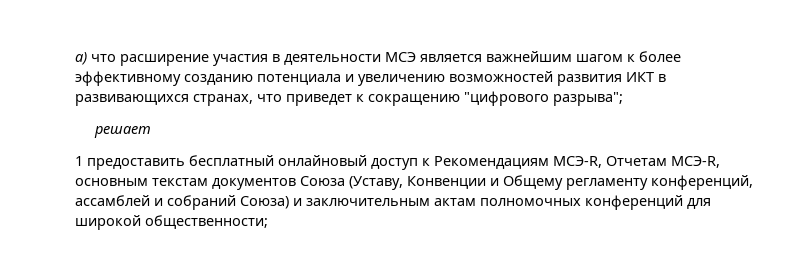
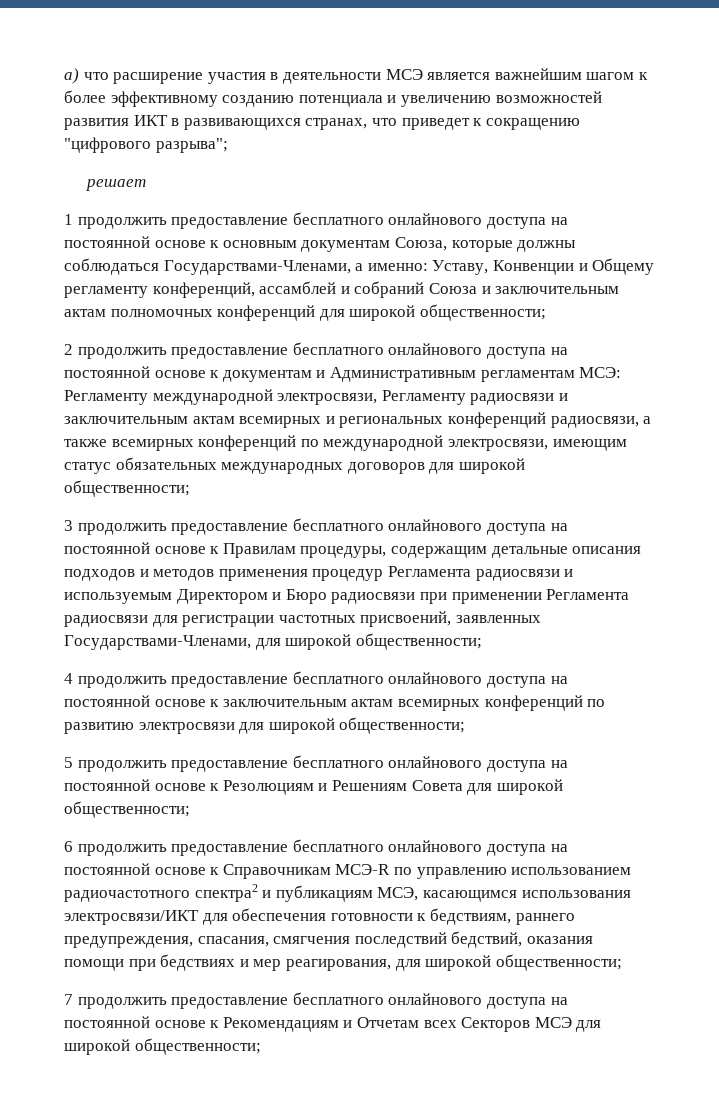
[87,155,720,170] [75,176,403,190] предоставить бесплатный онлайновый доступ к Рекомендациям МСЭ-R, Отчетам МСЭ-R, основным текстам документов Союза (Уставу, -> [77,212,568,229] [64,236,577,252] [64,258,489,275] продолжить предоставление бесплатного онлайнового доступа на постоянной основе к основным документам Союза, которые должны соблюдаться Государствами-Членами, а именно: Уставу,
[240,196,289,209] Союза) -> [428,283,477,294] Союза
(268, 222) none -> [64,342,568,359] [64,366,622,382] [64,389,568,405] [64,412,652,428] [64,435,627,451] [64,457,525,474] [64,480,190,497] [64,518,568,535] [64,542,642,558] [64,566,574,581] [64,589,630,604] [64,611,541,627] [64,633,482,650] [64,671,568,688] [64,695,606,711] [64,717,466,734] [64,755,568,772] [64,779,563,795] [64,801,190,818] [64,839,568,856] [64,863,632,879] [64,884,631,902] [64,908,575,925] [64,931,593,948] [64,954,622,971] [64,992,568,1009] [64,1016,602,1032] [64,1038,261,1055] // 2 продолжить предоставление бесплатного онлайнового доступа на постоянной основе к документам и Административным регламентам МСЭ: Регламенту международной электросвязи, Регламенту радиосвязи и заключительным актам всемирных и региональных конференций радиосвязи, а также всемирных конференций по международной электросвязи, имеющим статус обязательных международных договоров для широкой общественности; // 3 продолжить предоставление бесплатного онлайнового доступа на постоянной основе к Правилам процедуры, содержащим детальные описания подходов и методов применения процедур Регламента радиосвязи и используемым Директором и Бюро радиосвязи при применении Регламента радиосвязи для регистрации частотных присвоений, заявленных Государствами-Членами, для широкой общественности; // 4 продолжить предоставление бесплатного онлайнового доступа на постоянной основе к заключительным актам всемирных конференций по развитию электросвязи для широкой общественности; // 5 продолжить предоставление бесплатного онлайнового доступа на постоянной основе к Резолюциям и Решениям Совета для широкой общественности; // 6 продолжить предоставление бесплатного онлайнового доступа на постоянной основе к Справочникам МСЭ-R по управлению использованием радиочастотного спектра2 и публикациям МСЭ, касающимся использования электросвязи/ИКТ для обеспечения готовности к бедствиям, раннего предупреждения, спасания, смягчения последствий бедствий, оказания помощи при бедствиях и мер реагирования, для широкой общественности; // 7 продолжить предоставление бесплатного онлайнового доступа на постоянной основе к Рекомендациям и Отчетам всех Секторов МСЭ для широкой общественности;

